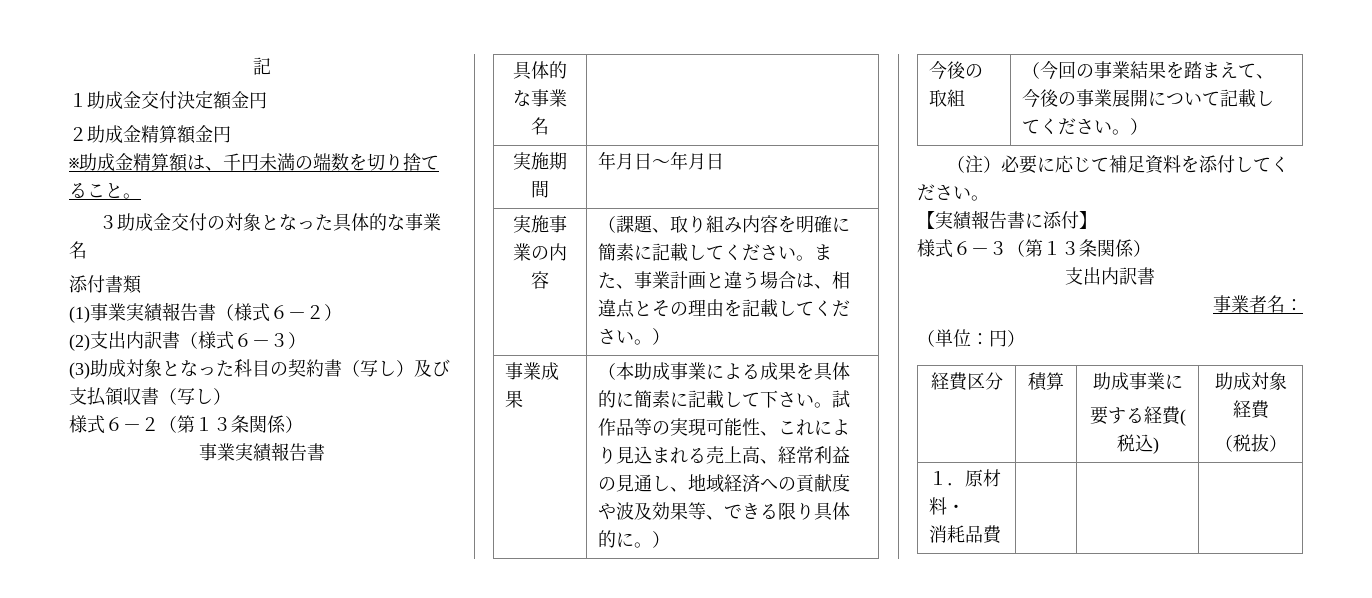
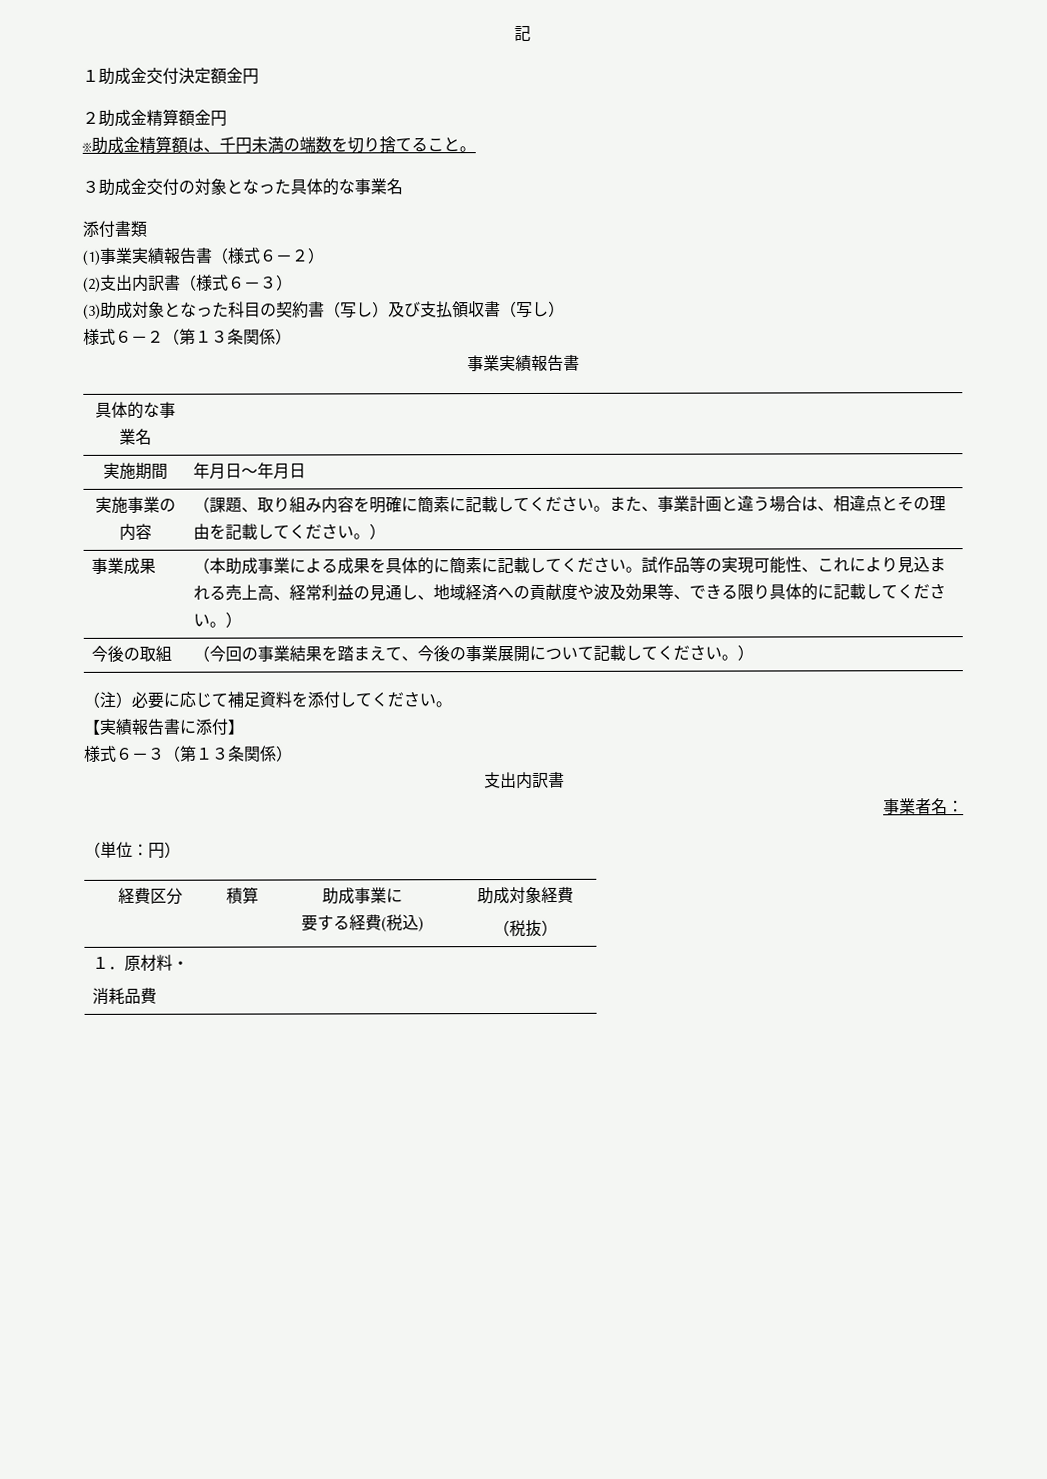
[760,390,779,408] 下 -> [561,557,595,573] くだ
(635, 539) none -> [833,583,947,600] [193,613,211,627] 記載してください

